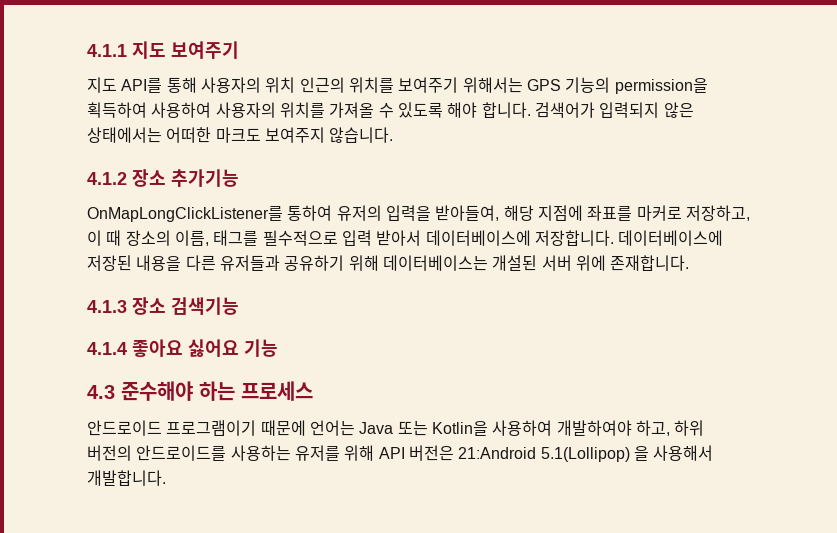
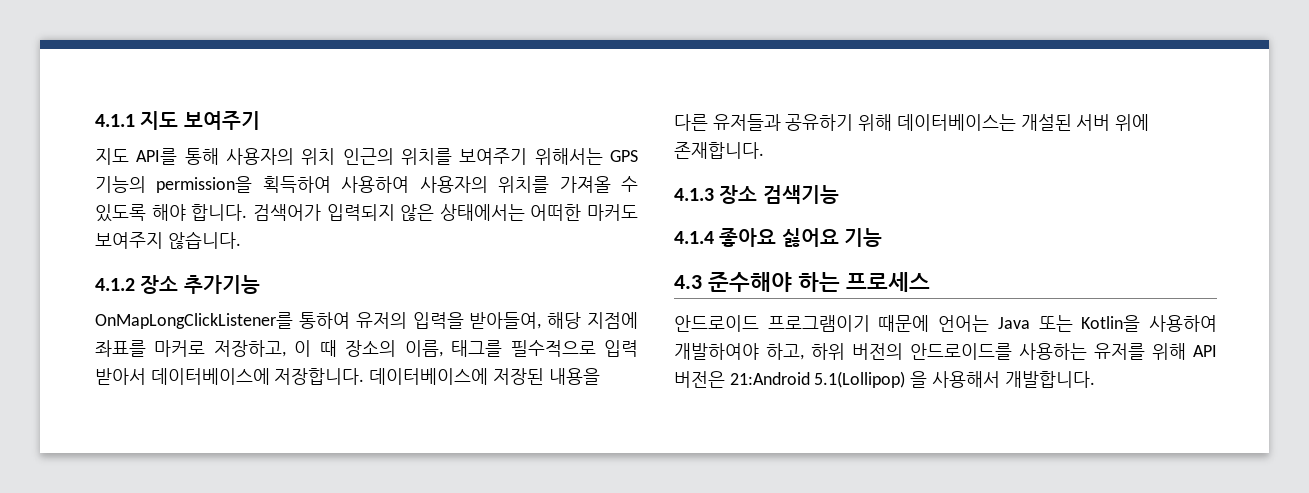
[215,127,261,143] 마크도 -> [587,204,638,221] 마커도

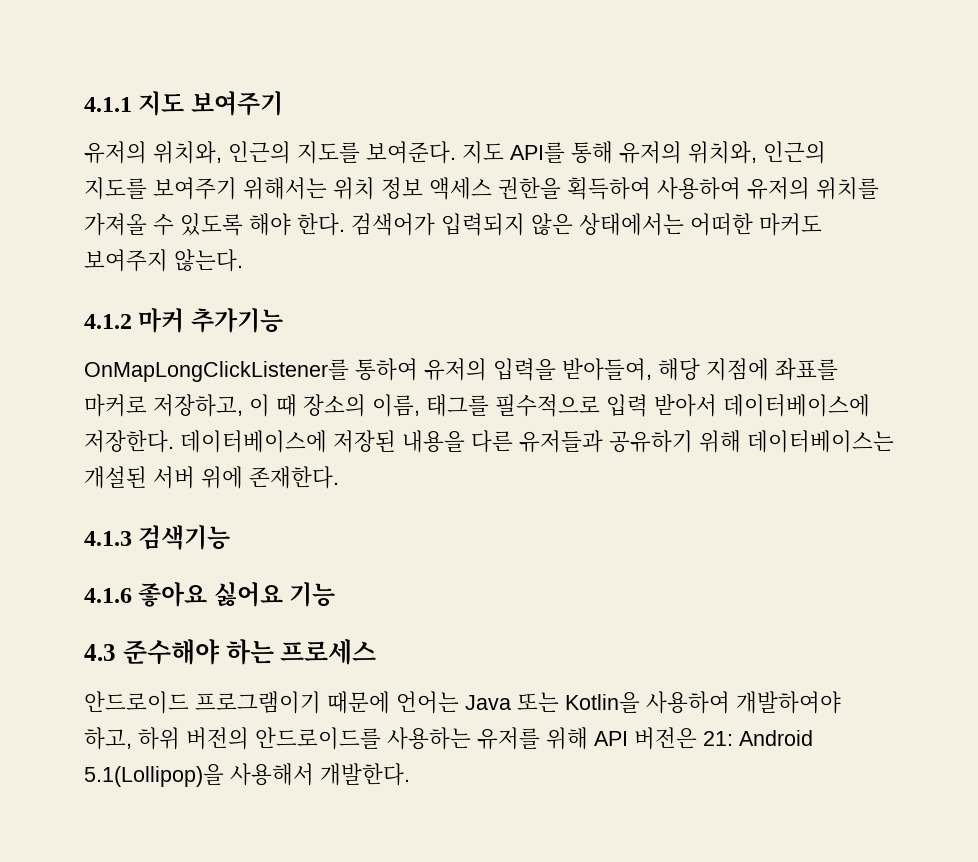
[95,148,638,165] [95,176,253,193] 지도 API를 통해 사용자의 위치 인근의 위치를 보여주기 위해서는 GPS 기능의 permission을 -> [84,141,826,164] [84,177,561,200] 유저의 위치와, 인근의 지도를 보여준다. 지도 API를 통해 유저의 위치와, 인근의 지도를 보여주기 위해서는 위치 정보 액세스 권한을
[419,176,488,193] 사용자의 -> [747,177,810,200] 유저의
[191,204,248,221] 합니다. -> [297,213,345,236] 한다.
[167,231,241,249] 않습니다. -> [174,249,243,272] 않는다.
[140,275,179,294] 장소 -> [138,308,185,333] 마커
[274,368,365,385] 저장합니다. -> [84,430,174,453] 저장한다.
[674,142,764,159] 존재합니다. -> [249,466,339,489] 존재한다.
[719,185,758,204] 장소 -> (132, 538) none
[674,231,714,244] 4.1.4 -> [84,588,132,603] 4.1.6
[729,371,1095,388] 21:Android 5.1(Lollipop) 을 사용해서 개발합니다. -> [703,730,813,746] [84,763,410,787] 21: Android 5.1(Lollipop)을 사용해서 개발한다.

